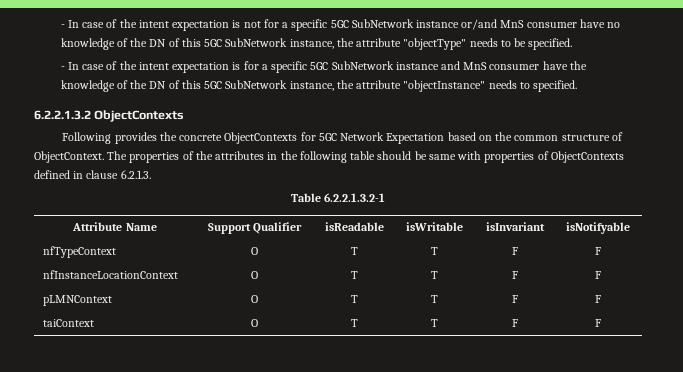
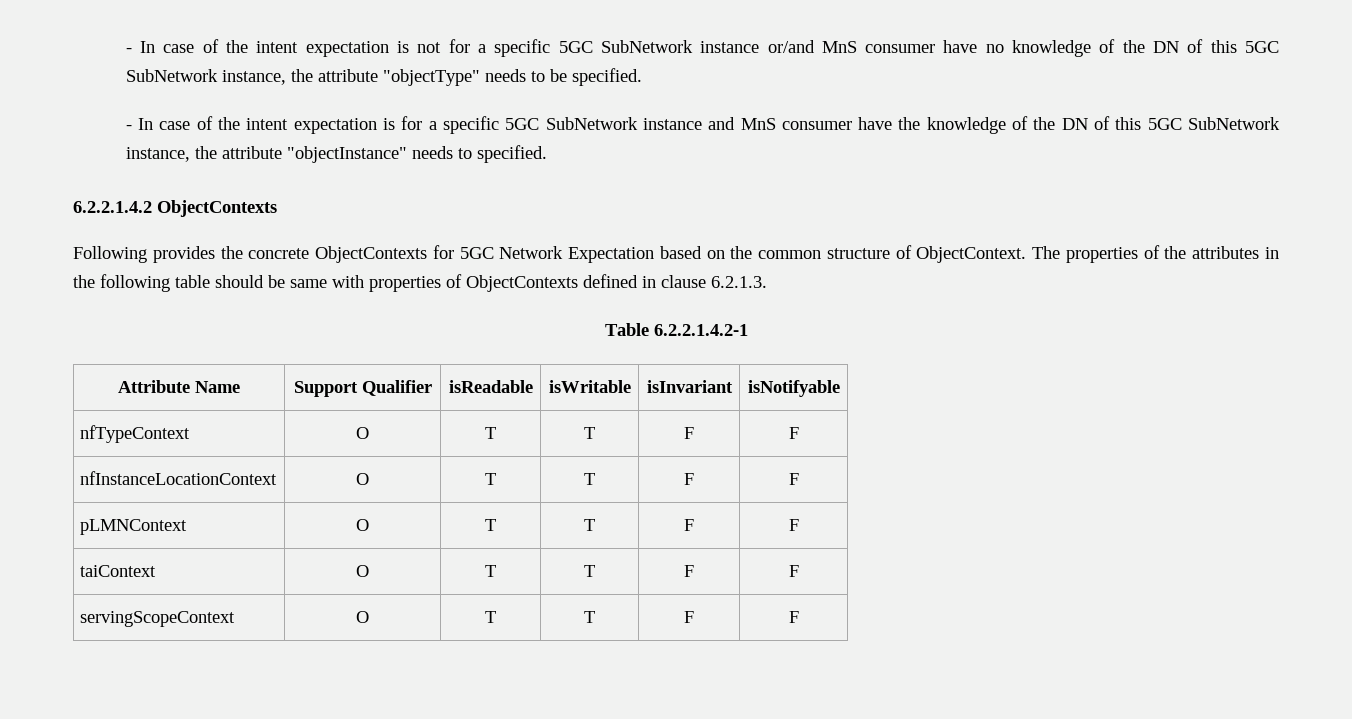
[34,110,91,120] 6.2.2.1.3.2 -> [73,201,152,213] 6.2.2.1.4.2
[324,193,386,202] 6.2.2.1.3.2-1 -> [653,324,748,336] 6.2.2.1.4.2-1
(601, 323) none -> [80,611,236,627] [356,611,369,623] [485,611,496,623] [584,611,595,623] [684,611,694,623] [788,611,799,623] // servingScopeContext | O | T | T | F | F

